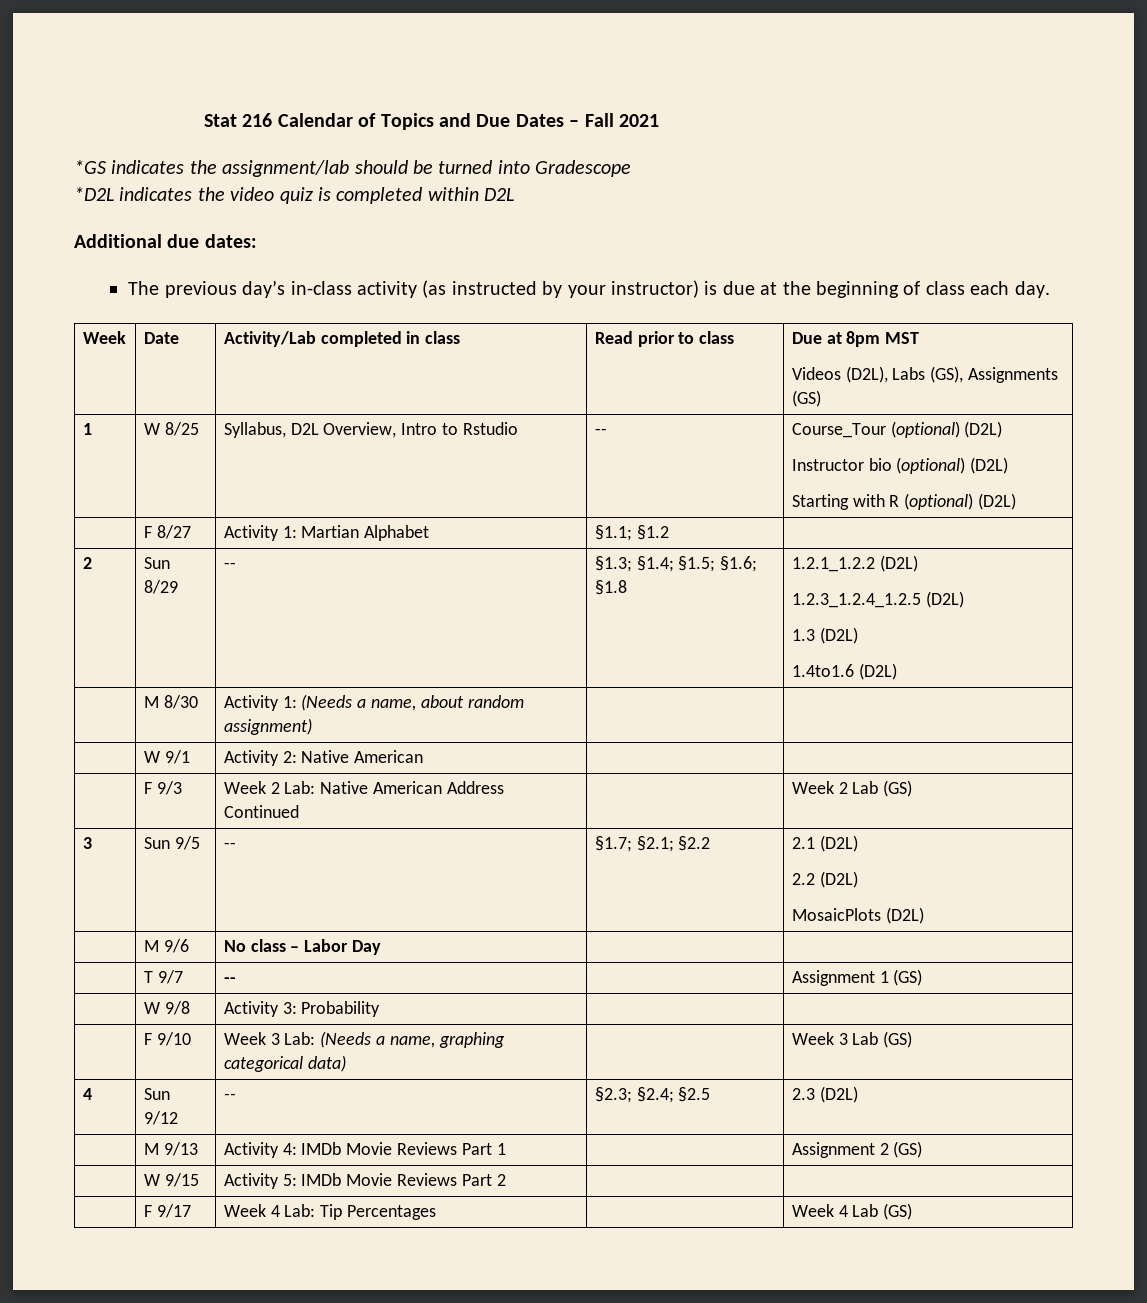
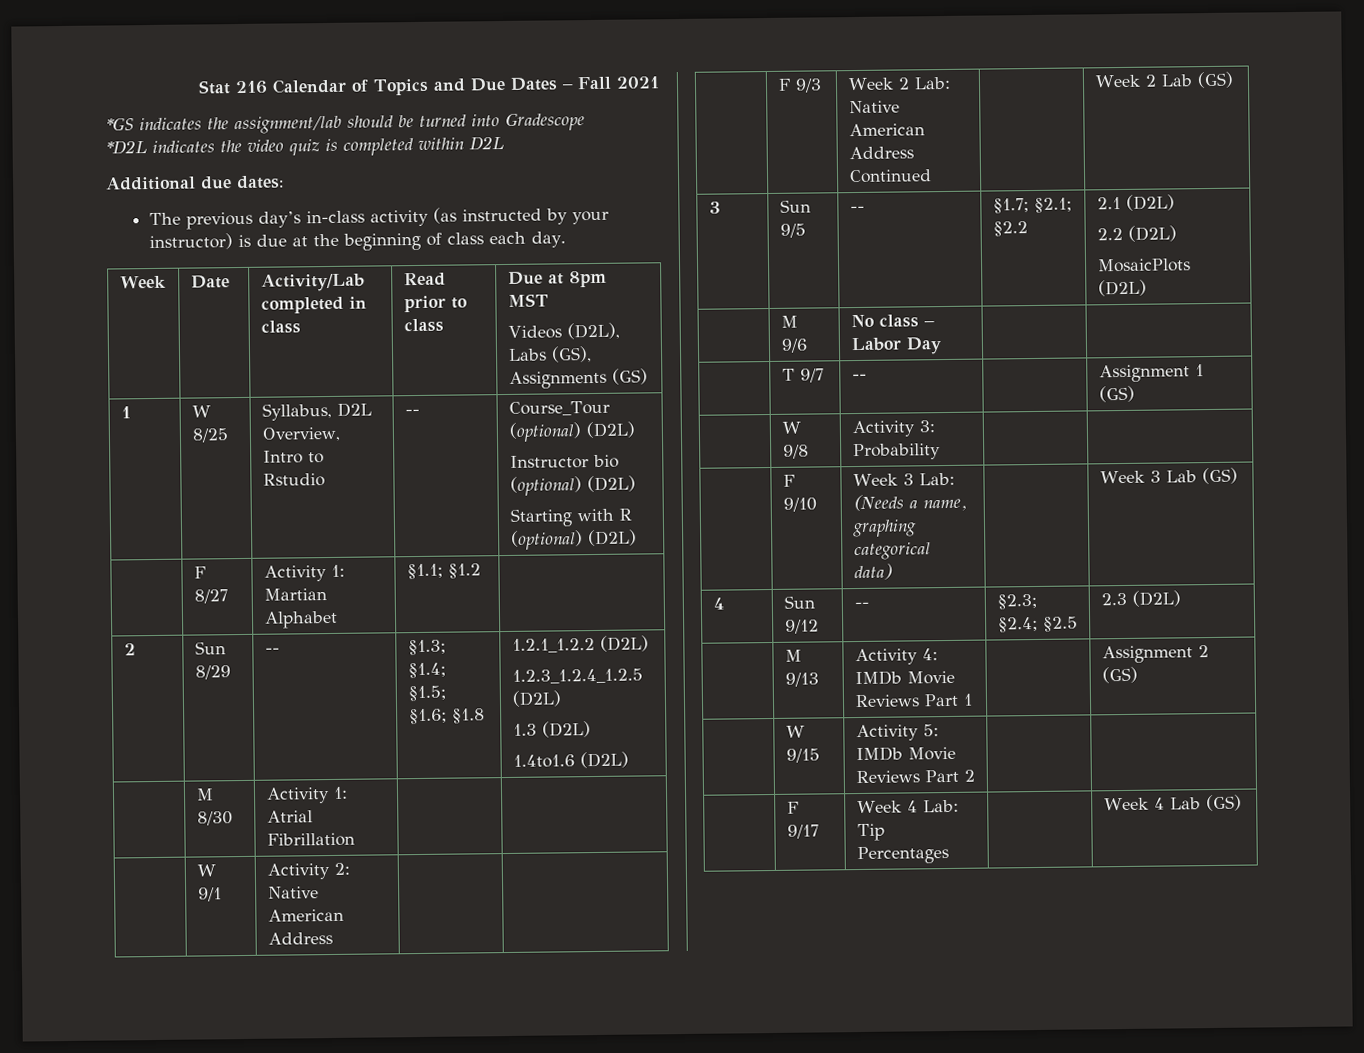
[301,694,524,711] [223,718,312,735] (Needs a name, about random assignment) -> [266,810,313,823] [266,832,355,847] Atrial Fibrillation
(424, 756) none -> [267,931,333,945] Address

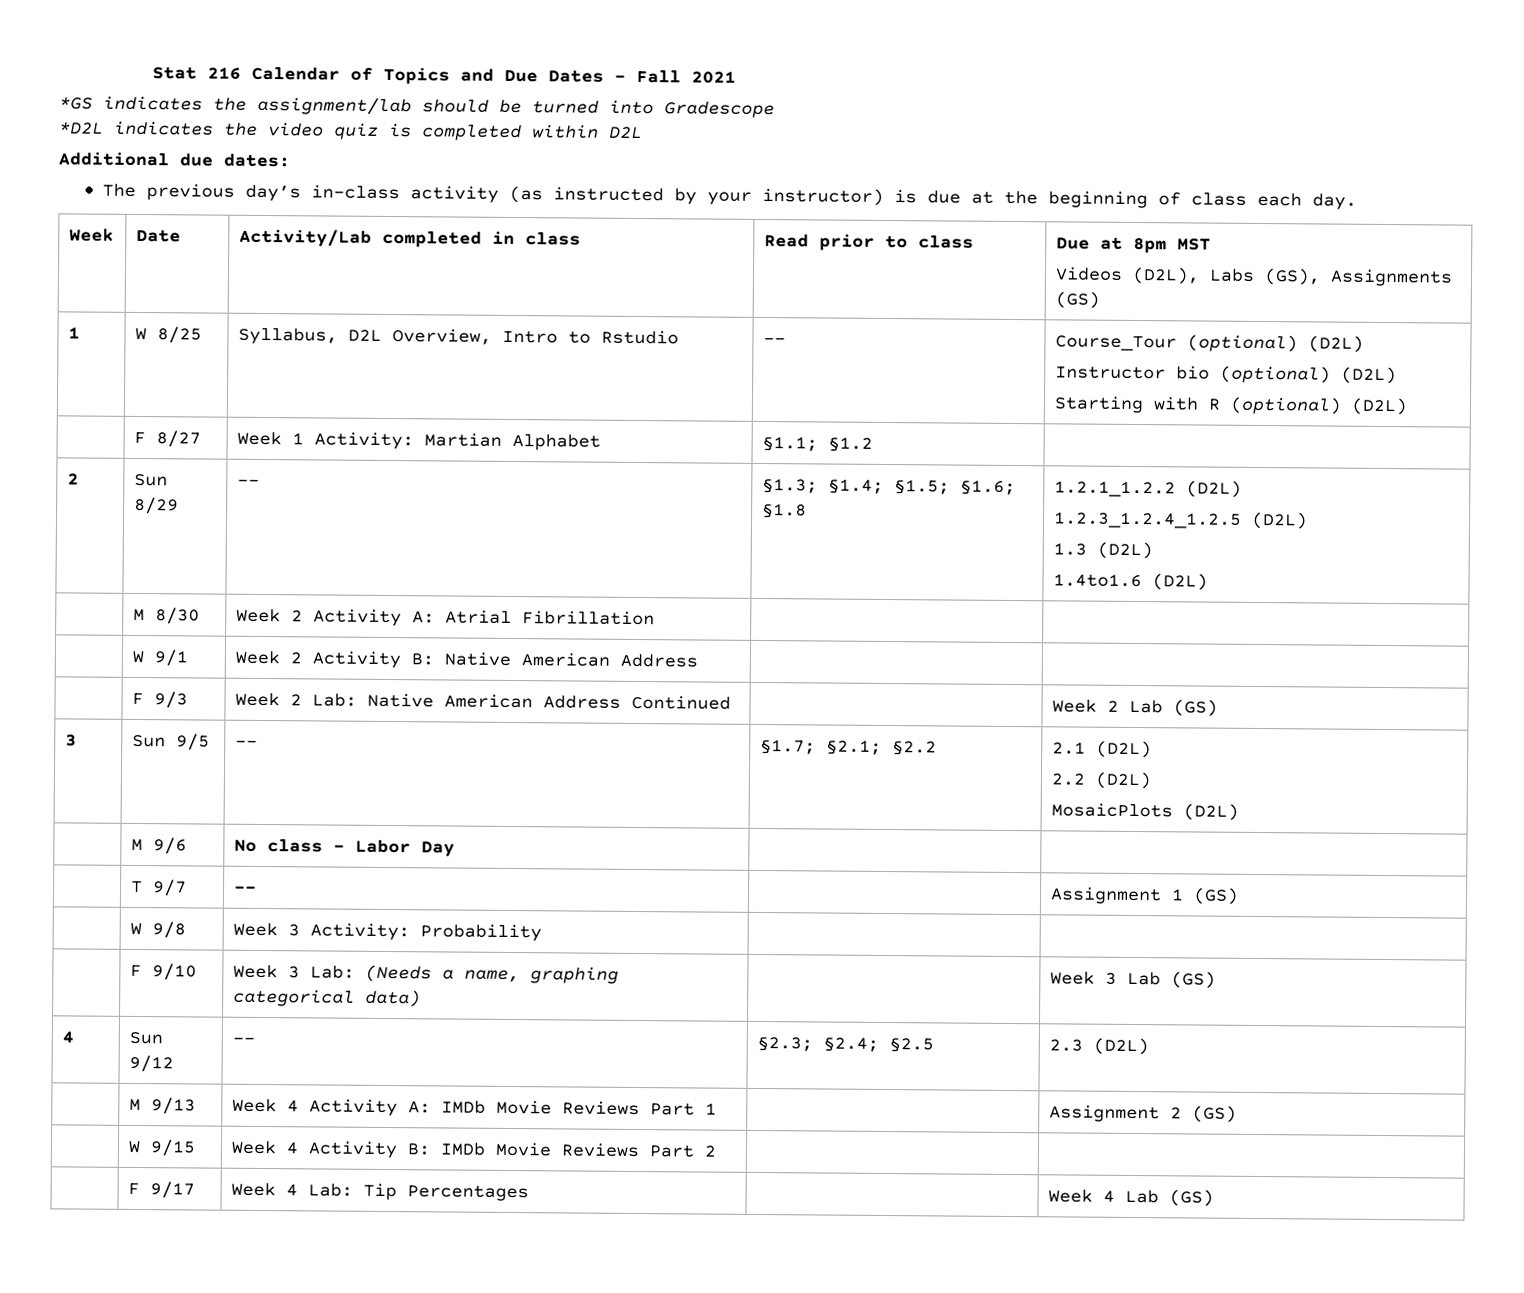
[263,564,345,582] Activity 1: -> [237,431,415,450] Week 1 Activity:
[265,786,348,804] Activity 1: -> [236,608,436,627] Week 2 Activity A:
[266,862,350,880] Activity 2: -> [235,650,435,669] Week 2 Activity B:
[851,420,935,438] Activity 3: -> [233,922,411,941] Week 3 Activity:
[854,648,938,666] Activity 4: -> [232,1098,432,1117] Week 4 Activity A:
[855,724,939,742] Activity 5: -> [231,1140,432,1159] Week 4 Activity B:

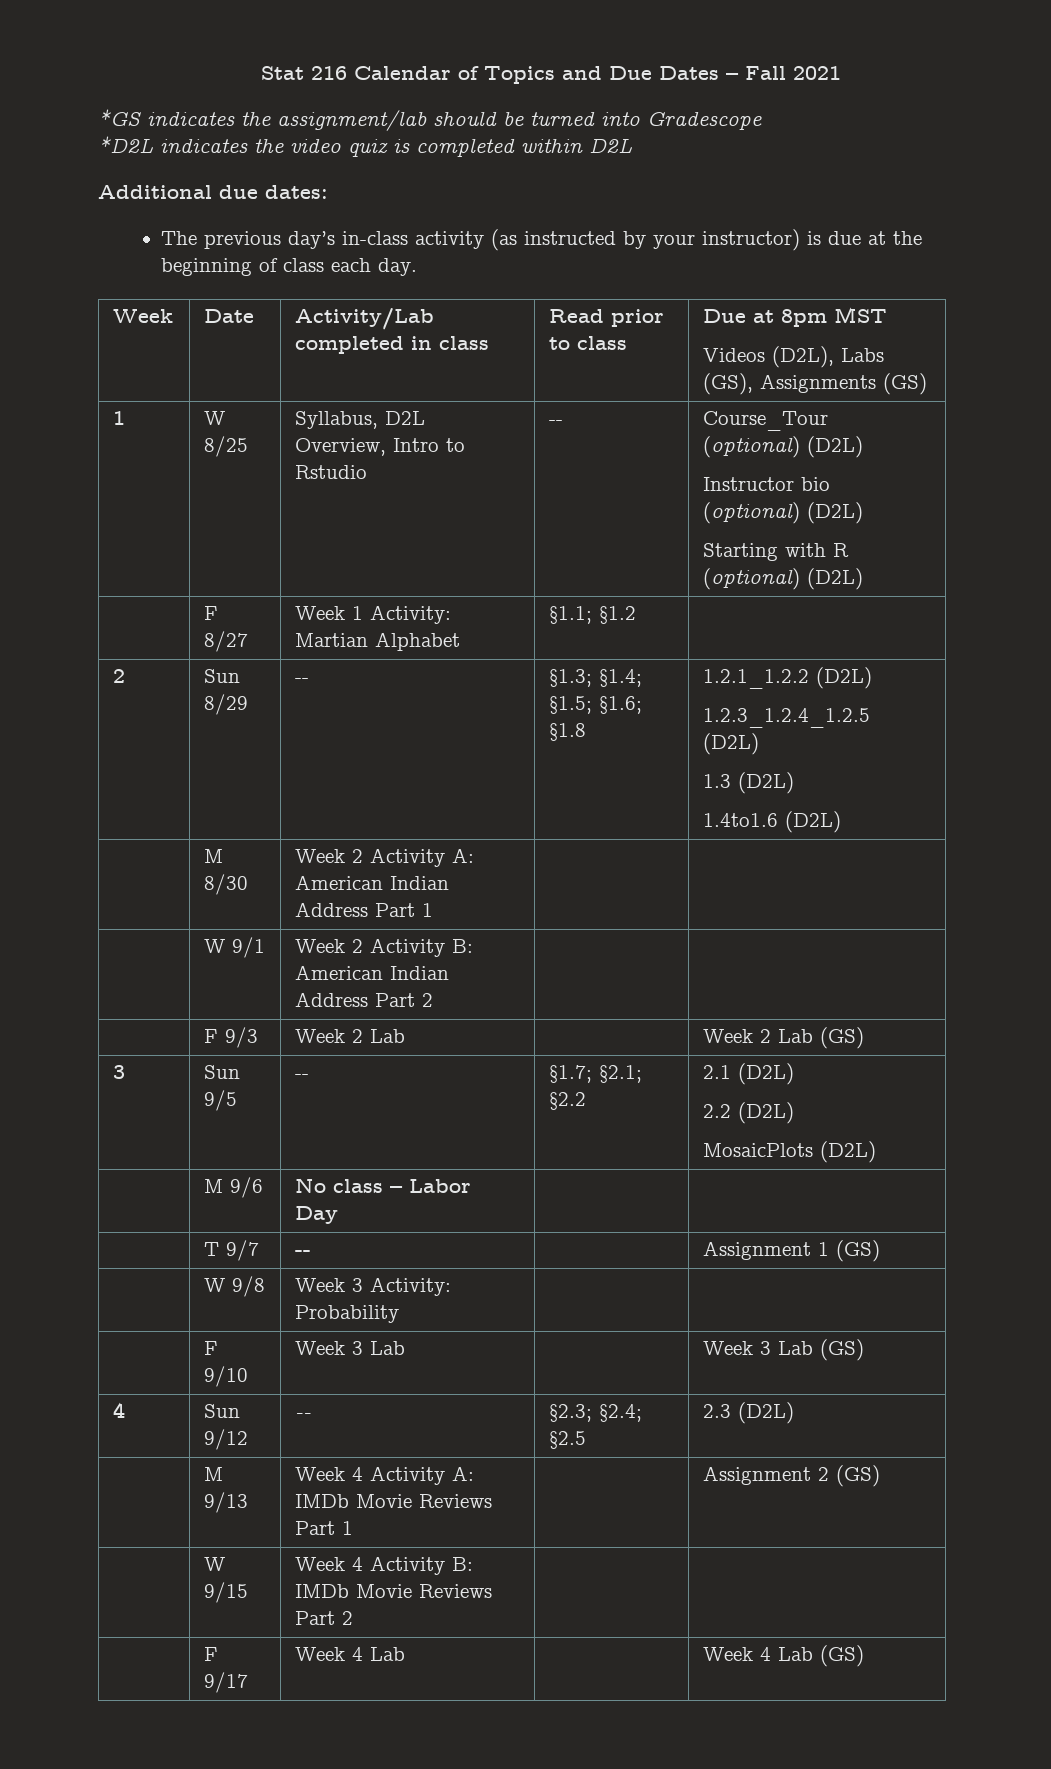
[445,609,656,626] Atrial Fibrillation -> [295,875,450,890] [295,902,434,917] American Indian Address Part 1
[444,651,699,668] Native American Address -> [295,965,450,980] [295,992,434,1007] American Indian Address Part 2
[312,692,732,710] Lab: Native American Address Continued -> [370,1029,406,1043] Lab
[310,964,620,984] [233,988,422,1008] Lab: (Needs a name, graphing categorical data) -> [370,1341,406,1355] Lab
[308,1182,530,1202] Lab: Tip Percentages -> [370,1647,406,1661] Lab

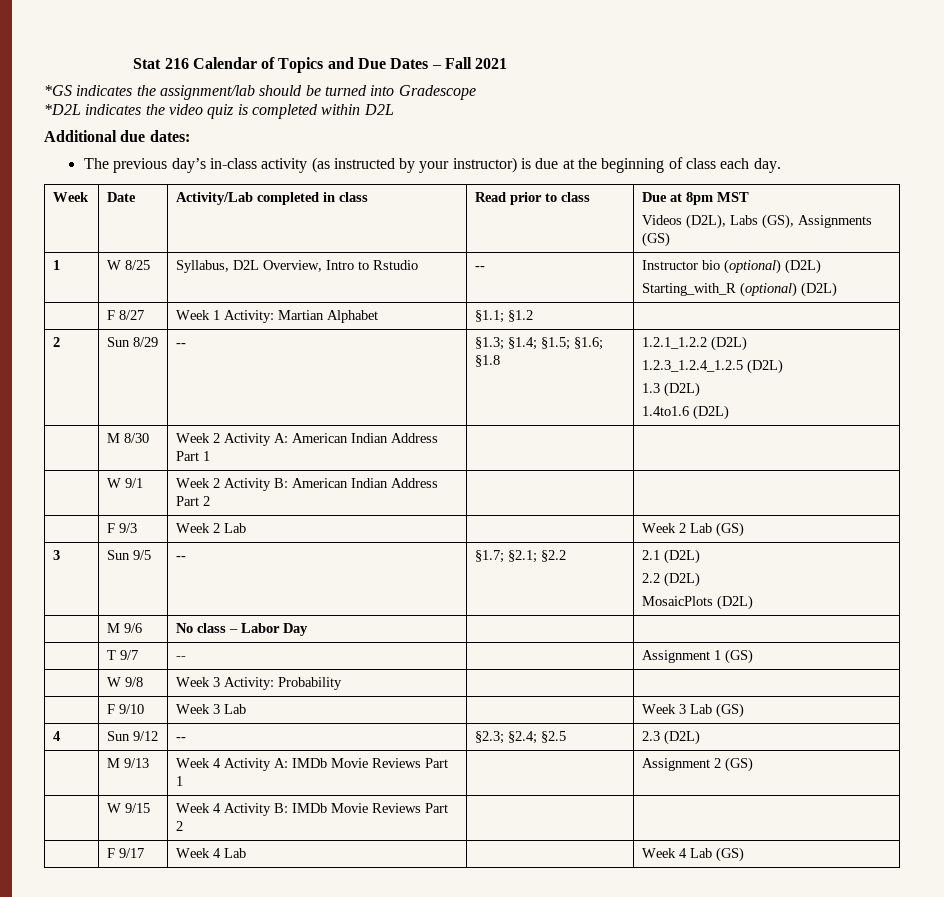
[703,411,829,431] [703,436,864,458] Course_Tour (optional) (D2L) // -> (486, 268) none
[703,543,850,561] Starting with R -> [642,283,737,296] Starting_with_R

